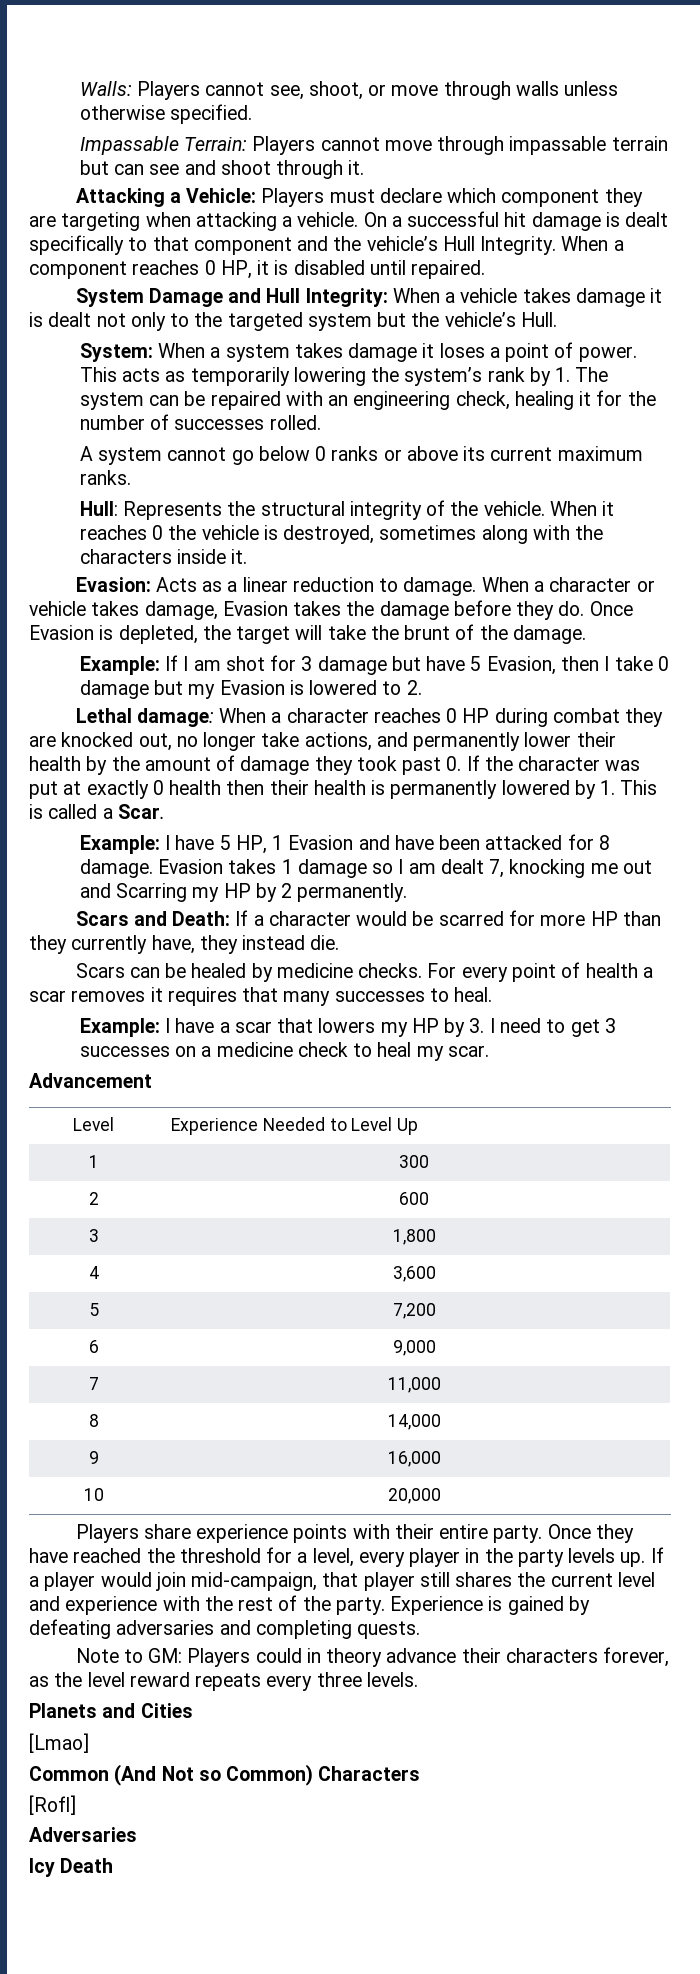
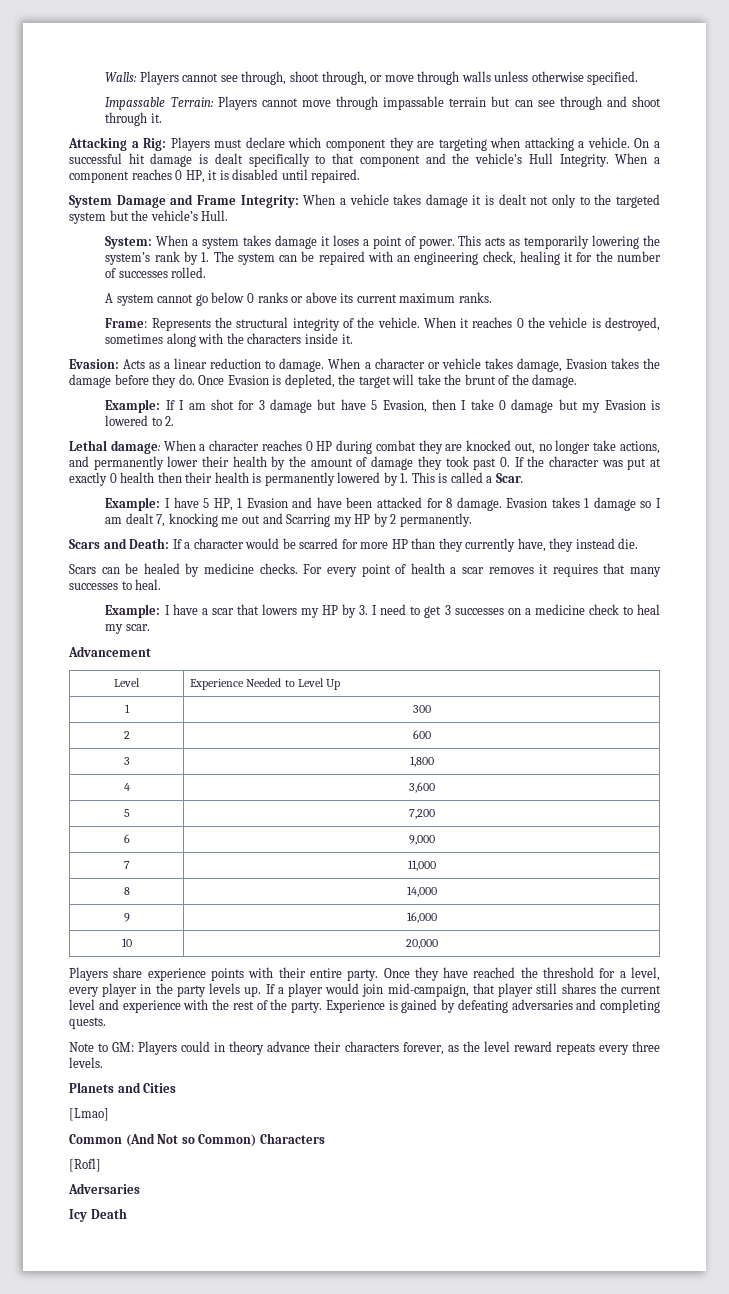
[269,81,363,100] see, shoot, -> [220,71,367,85] see through, shoot through,
(180, 169) none -> [559,96,602,110] through
[186,188,257,203] Vehicle: -> [143,138,167,151] Rig:
[266,288,301,303] Hull -> [196,195,236,205] Frame
[79,501,118,516] Hull: -> [105,318,148,328] Frame:

